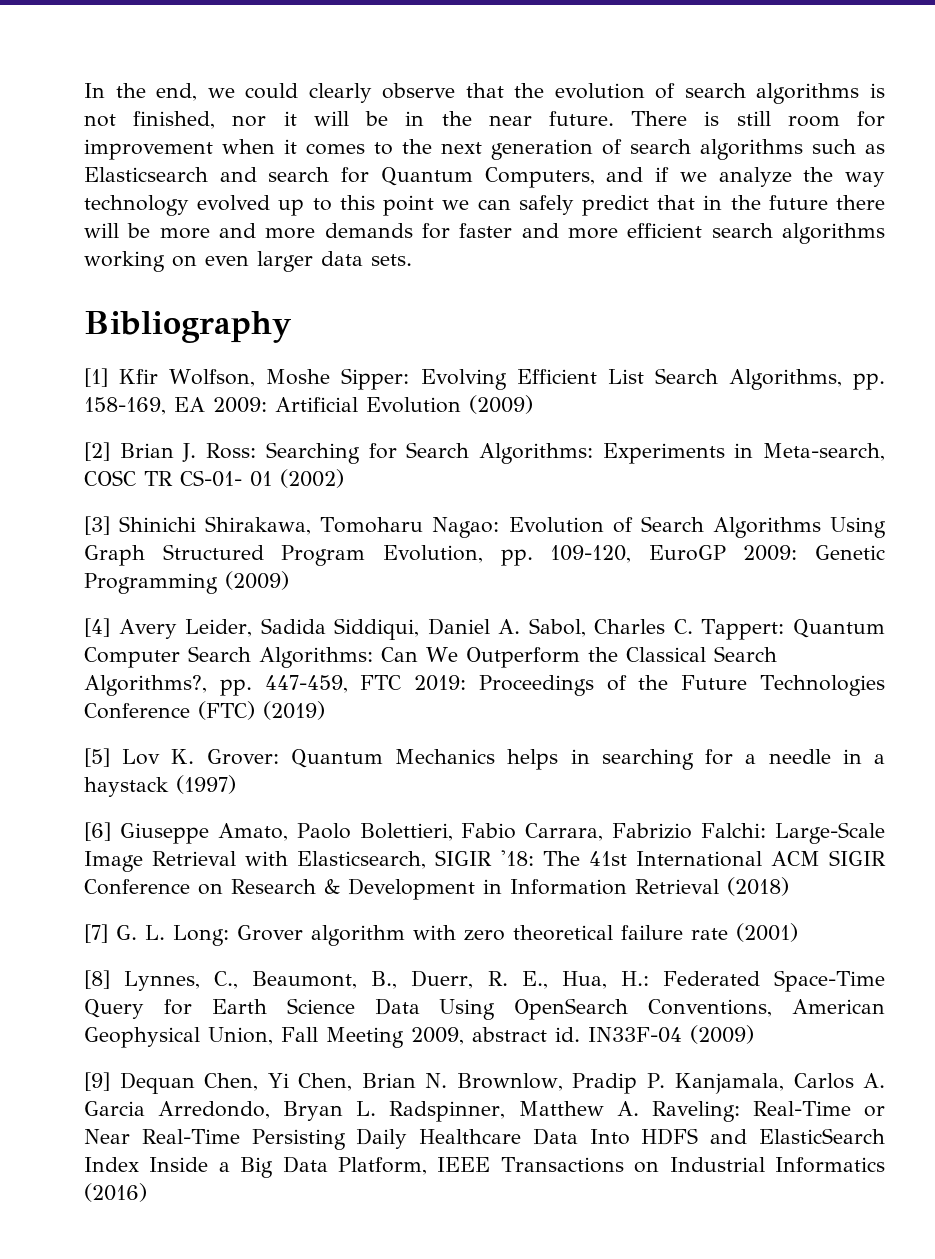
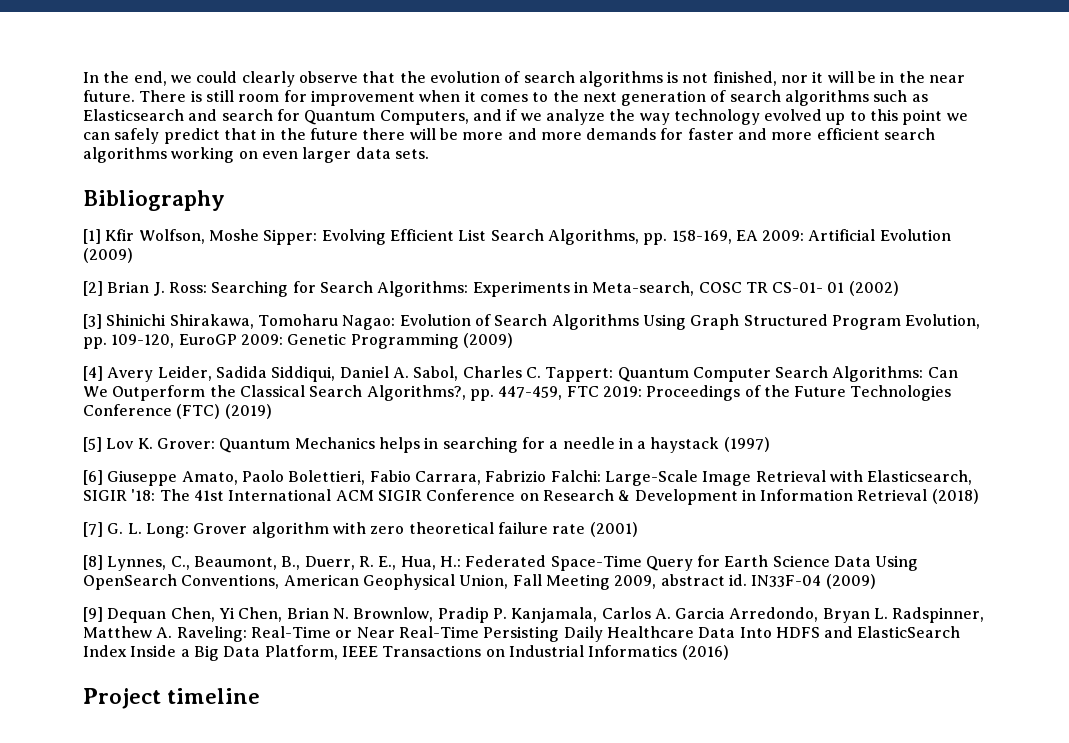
(147, 1192) none -> [83,688,261,709] // Project timeline

